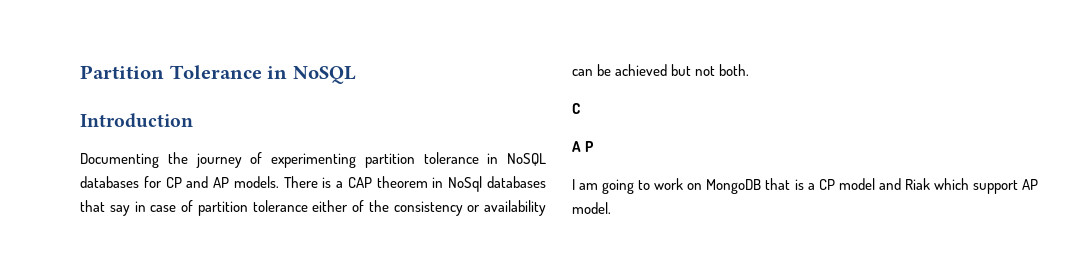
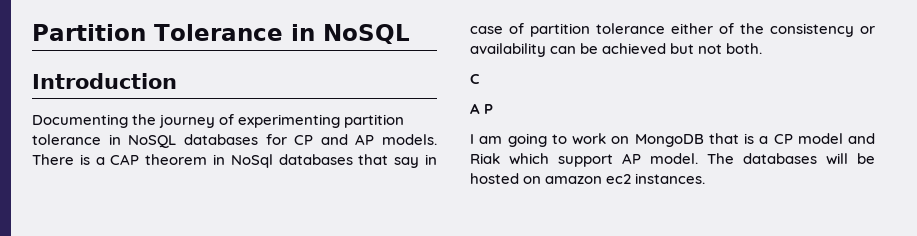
(611, 208) none -> [707,153,875,165] [470,173,706,184] The databases will be hosted on amazon ec2 instances.

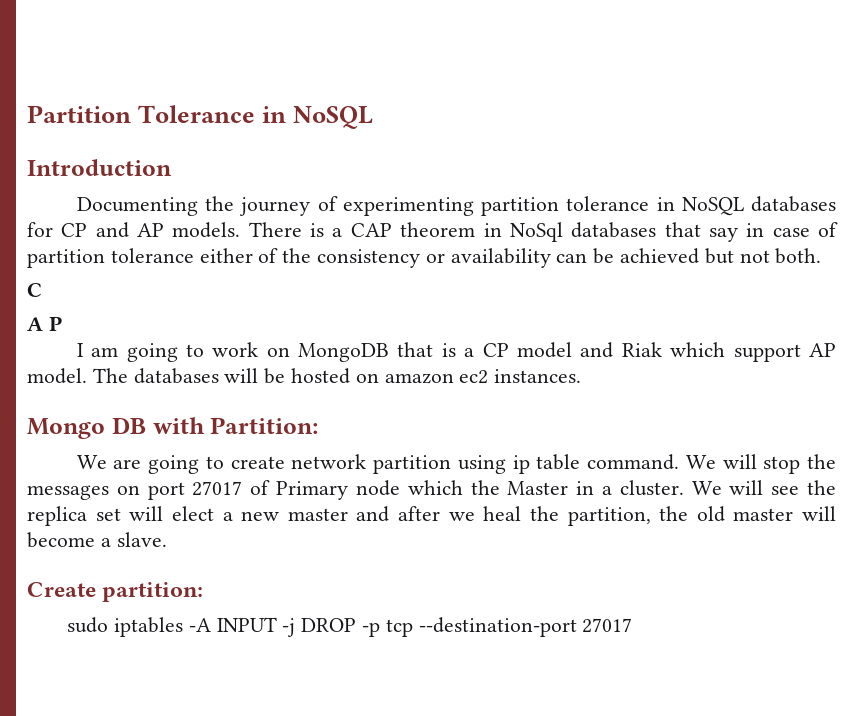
(706, 178) none -> [27,417,319,439] [76,454,837,474] [27,480,836,500] [27,506,836,526] [27,532,167,548] [27,582,204,602] [67,617,633,637] // Mongo DB with Partition: // We are going to create network partition using ip table command. We will stop the messages on port 27017 of Primary node which the Master in a cluster. We will see the replica set will elect a new master and after we heal the partition, the old master will become a slave. // Create partition: // sudo iptables -A INPUT -j DROP -p tcp --destination-port 27017

